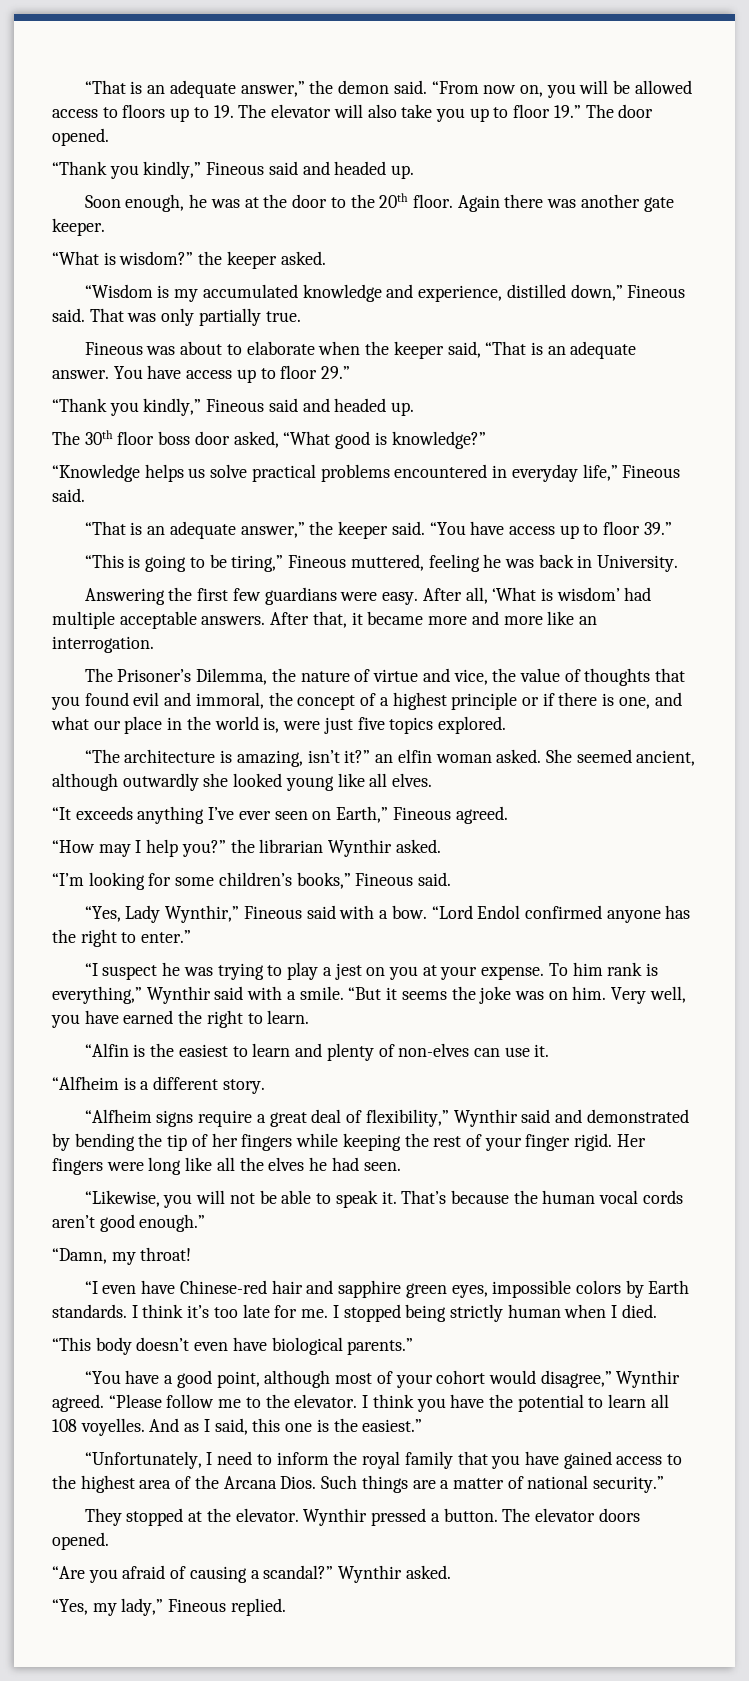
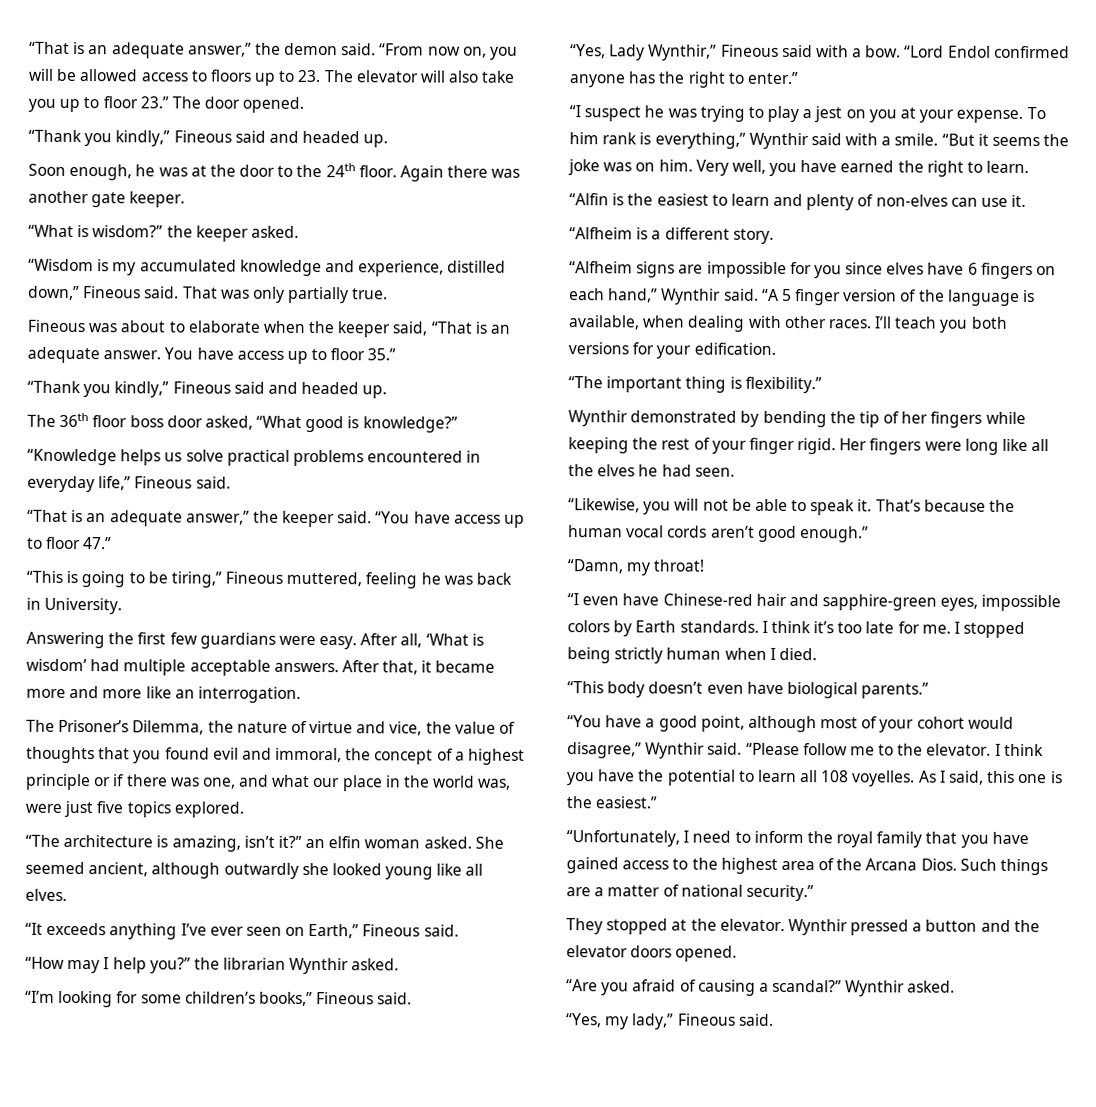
[213,105,234,118] 19. -> [297,69,322,83] 23.
[553,105,581,118] 19.” -> [139,96,169,109] 23.”
[379,193,409,208] 20th -> [325,163,356,178] 24th
[321,366,351,379] 29.” -> [367,348,397,361] 35.”
[84,430,113,445] 30th -> [59,412,90,428] 36th
[643,522,672,535] 39.” -> [83,537,113,550] 47.”
[602,693,615,706] is -> [170,777,200,787] was
[263,717,280,733] is, -> [478,778,512,790] was,
[455,806,508,824] agreed. -> [423,924,459,937] said.
[198,1109,583,1127] require a great deal of flexibility,” Wynthir said and -> [678,261,1057,280] [569,288,1036,306] [568,315,1007,333] [568,342,776,359] [568,376,822,394] [568,410,628,427] are impossible for you since elves have 6 fingers on each hand,” Wynthir said. “A 5 finger version of the language is available, when dealing with other races. I’ll teach you both versions for your edification. // “The important thing is flexibility.” // Wynthir
[338,1280,447,1298] sapphire green -> [822,594,938,611] sapphire-green
[52,1394,104,1412] agreed. -> [707,742,743,755] said.
[149,1418,200,1432] And as -> [918,770,937,783] As
[443,1508,531,1522] button. The -> [925,919,1040,933] button and the
[230,1598,286,1616] replied. -> [738,1013,774,1026] said.

